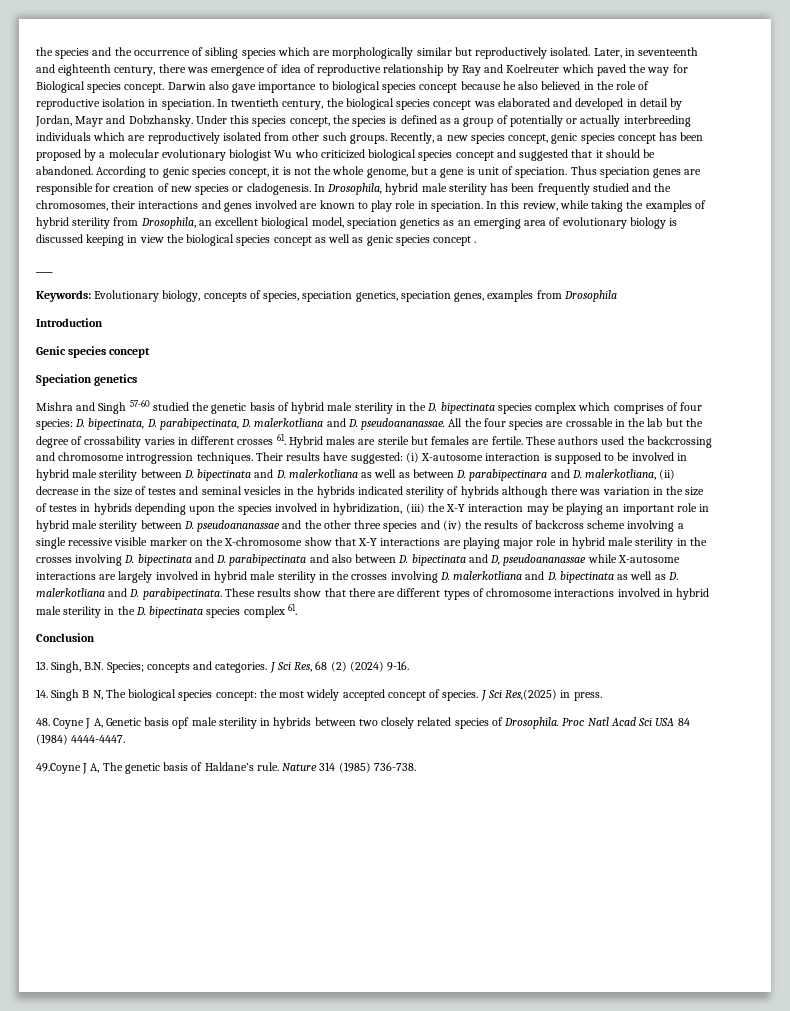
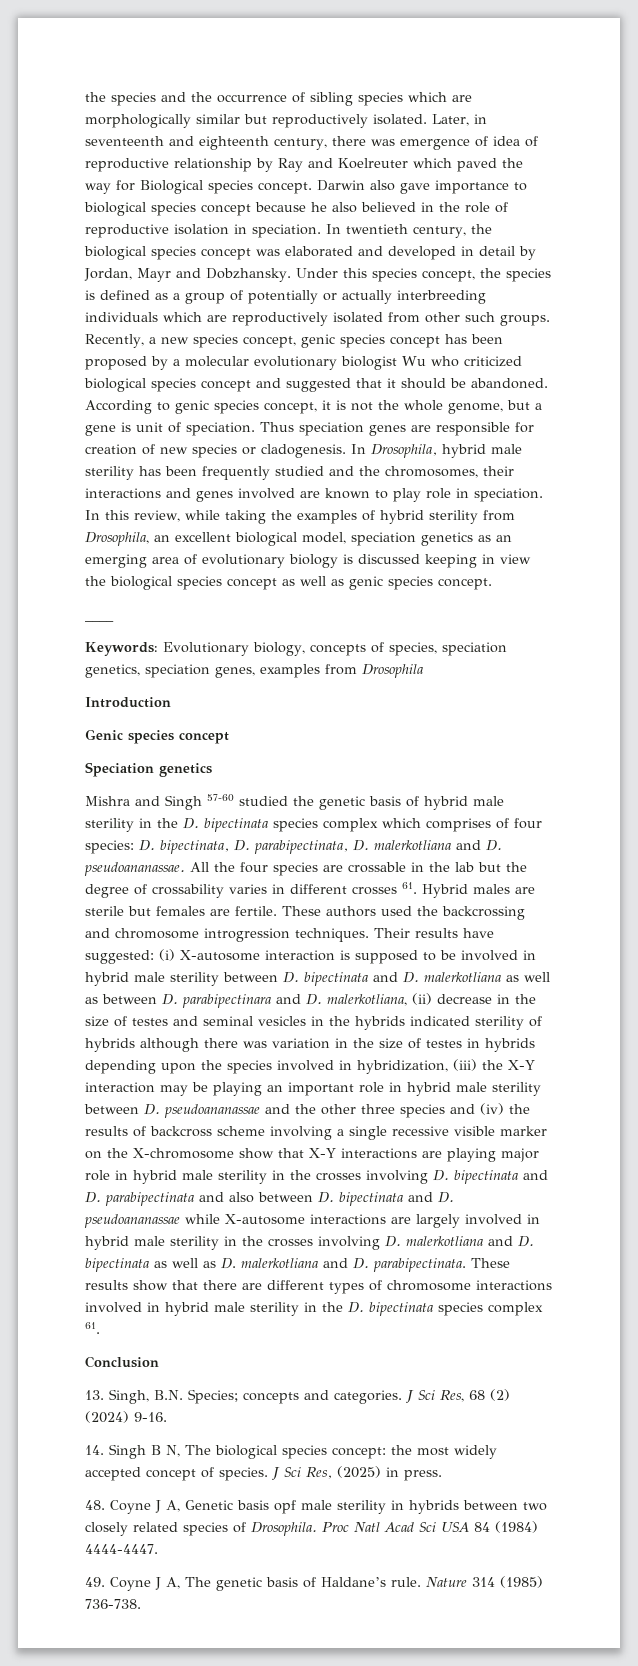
[433,236,477,246] concept . -> [438,578,492,590] concept.
[490,555,501,565] D, -> [438,1192,454,1203] D.
[505,689,558,700] Res,(2025) -> [306,1466,381,1479] Res, (2025)
[36,763,81,774] 49.Coyne -> [85,1577,151,1591] 49. Coyne

